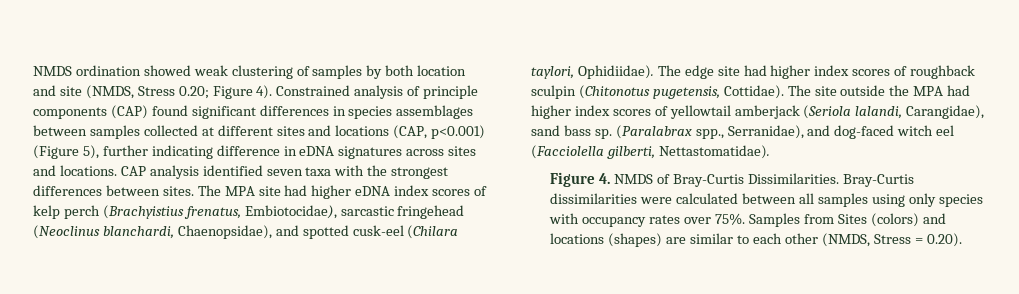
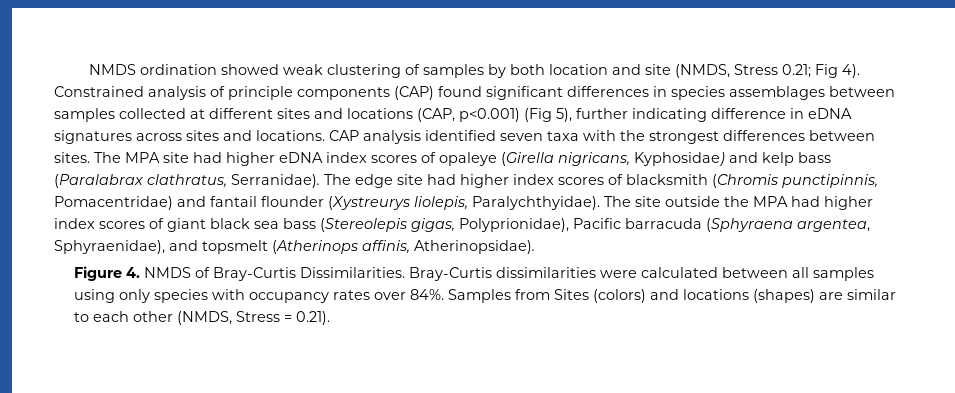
[178,86,253,99] 0.20; Figure -> [781,64,838,78] 0.21; Fig
[33,145,79,159] (Figure -> [524,108,552,122] (Fig
[33,205,465,219] [33,225,459,239] [531,65,654,79] kelp perch (Brachyistius frenatus, Embiotocidae), sarcastic fringehead (Neoclinus blanchardi, Chaenopsidae), and spotted cusk-eel (Chilara taylori, Ophidiidae). -> [439,152,831,166] [54,174,320,188] opaleye (Girella nigricans, Kyphosidae) and kelp bass (Paralabrax clathratus, Serranidae).
[910,65,976,79] [531,85,784,99] roughback sculpin (Chitonotus pugetensis, Cottidae). -> [626,174,878,188] [54,196,600,210] blacksmith (Chromis punctipinnis, Pomacentridae) and fantail flounder (Xystreurys liolepis, Paralychthyidae).
[669,105,985,119] [531,125,955,139] [531,145,770,159] yellowtail amberjack (Seriola lalandi, Carangidae), sand bass sp. (Paralabrax spp., Serranidae), and dog-faced witch eel (Facciolella gilberti, Nettastomatidae). -> [167,218,870,232] [54,240,535,254] giant black sea bass (Stereolepis gigas, Polyprionidae), Pacific barracuda (Sphyraena argentea, Sphyraenidae), and topsmelt (Atherinops affinis, Atherinopsidae).
[715,213,746,225] 75%. -> [409,289,444,300] 84%.
[926,233,962,247] 0.20). -> [295,311,330,325] 0.21).

